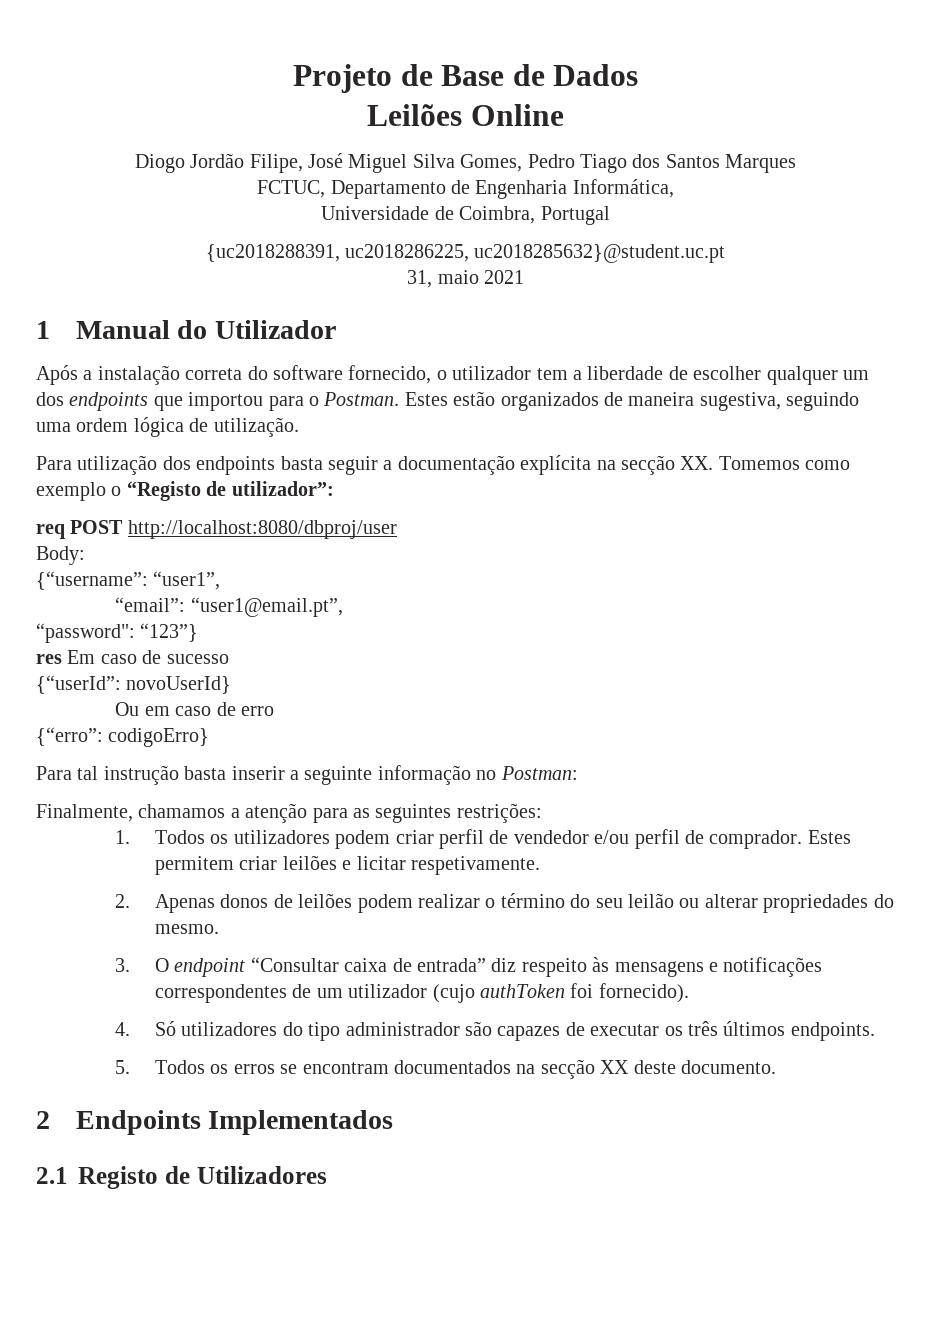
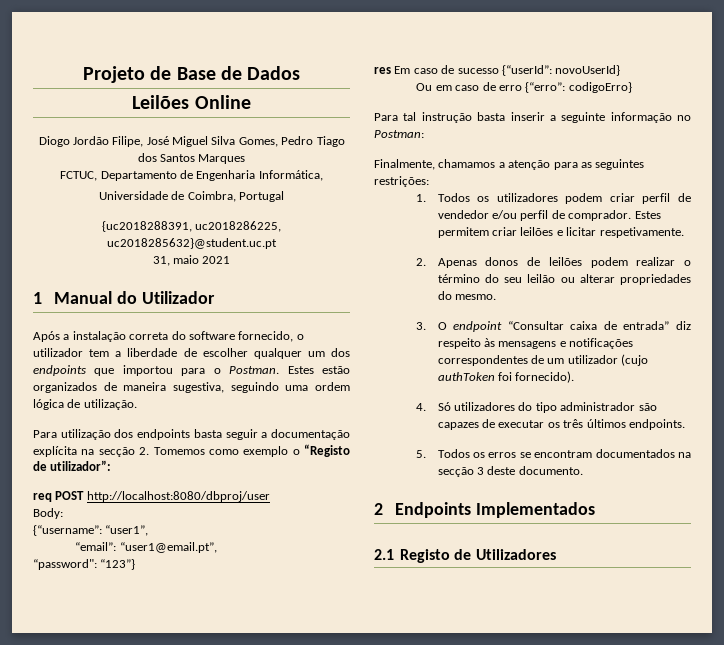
[680,456,714,470] XX. -> [139,447,150,455] 2.
(229, 659) // -> (499, 71) none
(274, 711) // -> (522, 88) none
[600,1060,630,1074] XX -> [476,467,484,475] 3

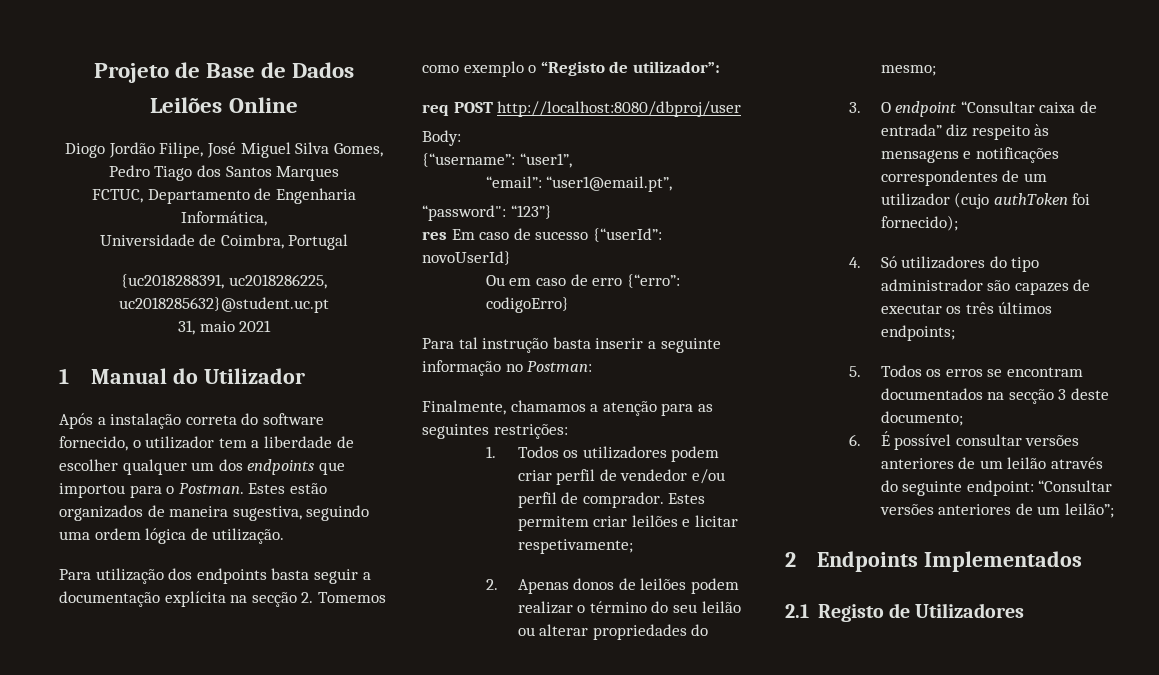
[599,227,684,238] respetivamente. -> [517,539,633,554] respetivamente;
[454,294,496,300] mesmo. -> [880,65,936,76] mesmo;
[515,371,575,383] fornecido). -> [880,215,958,231] fornecido);
[628,419,685,430] endpoints. -> [880,325,955,341] endpoints;
[518,466,583,475] documento. -> [880,411,963,426] [848,431,1080,450] [880,457,1104,469] [880,480,1113,496] [879,503,1115,518] documento; // 6. É possível consultar versões anteriores de um leilão através do seguinte endpoint: “Consultar versões anteriores de um leilão”;

